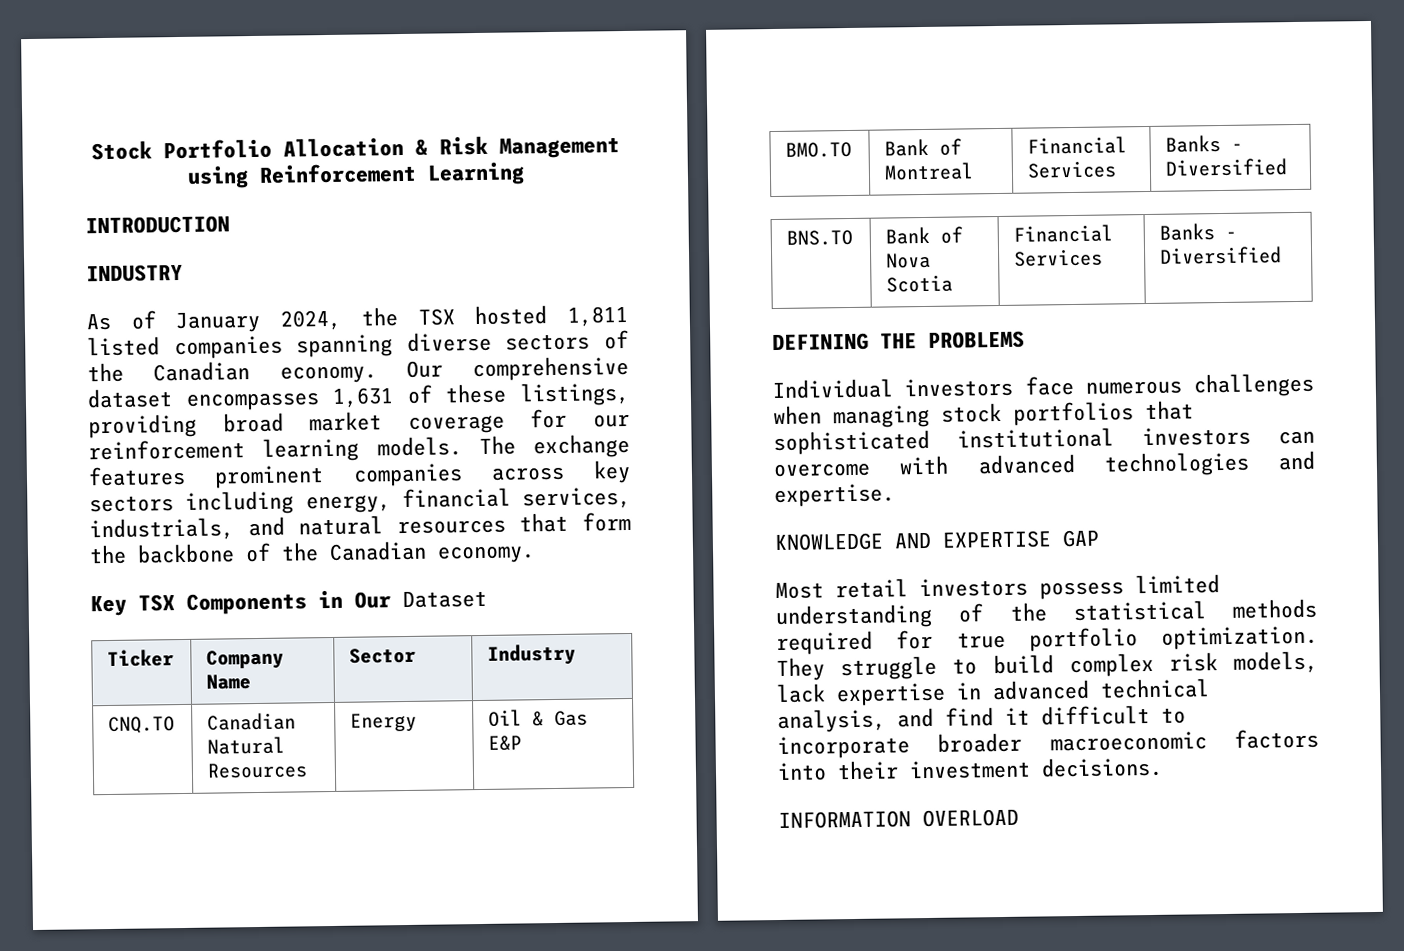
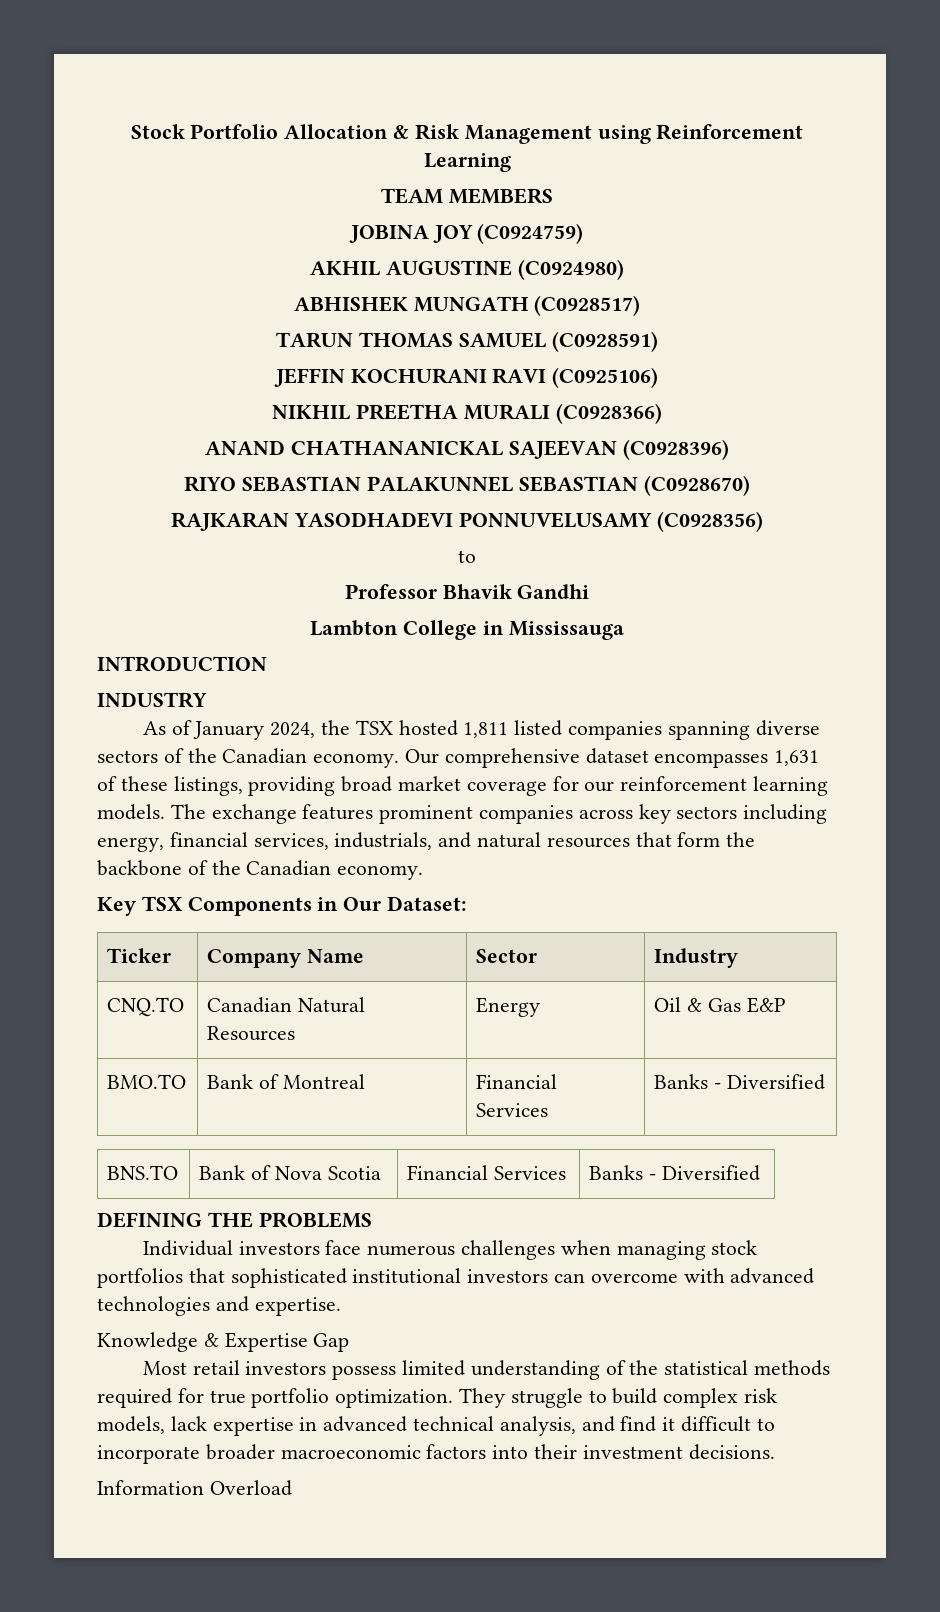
(525, 173) none -> [381,188,553,204] [348,223,584,244] [310,259,624,280] [293,295,641,316] [276,331,658,352] [273,367,659,388] [272,403,662,424] [205,439,729,460] [184,475,750,496] [171,511,763,532] [458,550,476,563] [344,584,590,599] [310,620,624,640] // TEAM MEMBERS // JOBINA JOY (C0924759) // AKHIL AUGUSTINE (C0924980) // ABHISHEK MUNGATH (C0928517) // TARUN THOMAS SAMUEL (C0928591) // JEFFIN KOCHURANI RAVI (C0925106) // NIKHIL PREETHA MURALI (C0928366) // ANAND CHATHANANICKAL SAJEEVAN (C0928396) // RIYO SEBASTIAN PALAKUNNEL SEBASTIAN (C0928670) // RAJKARAN YASODHADEVI PONNUVELUSAMY (C0928356) // to // Professor Bhavik Gandhi // Lambton College in Mississauga
[402,589,487,609] Dataset -> [387,896,468,911] Dataset:
[774,529,1099,552] KNOWLEDGE AND EXPERTISE GAP -> [97,1332,350,1352] Knowledge & Expertise Gap
[778,808,1019,830] INFORMATION OVERLOAD -> [97,1480,292,1496] Information Overload

